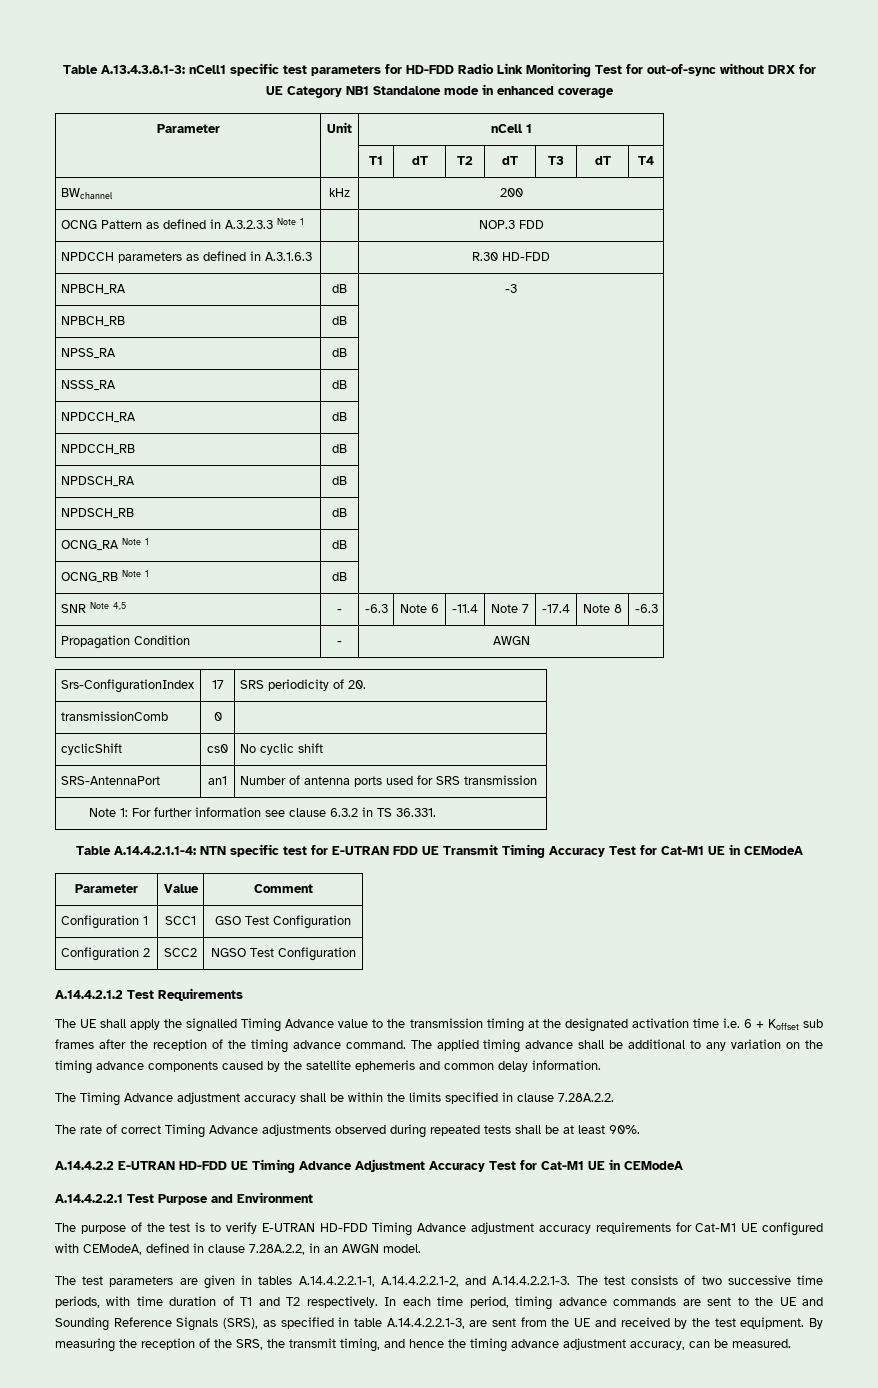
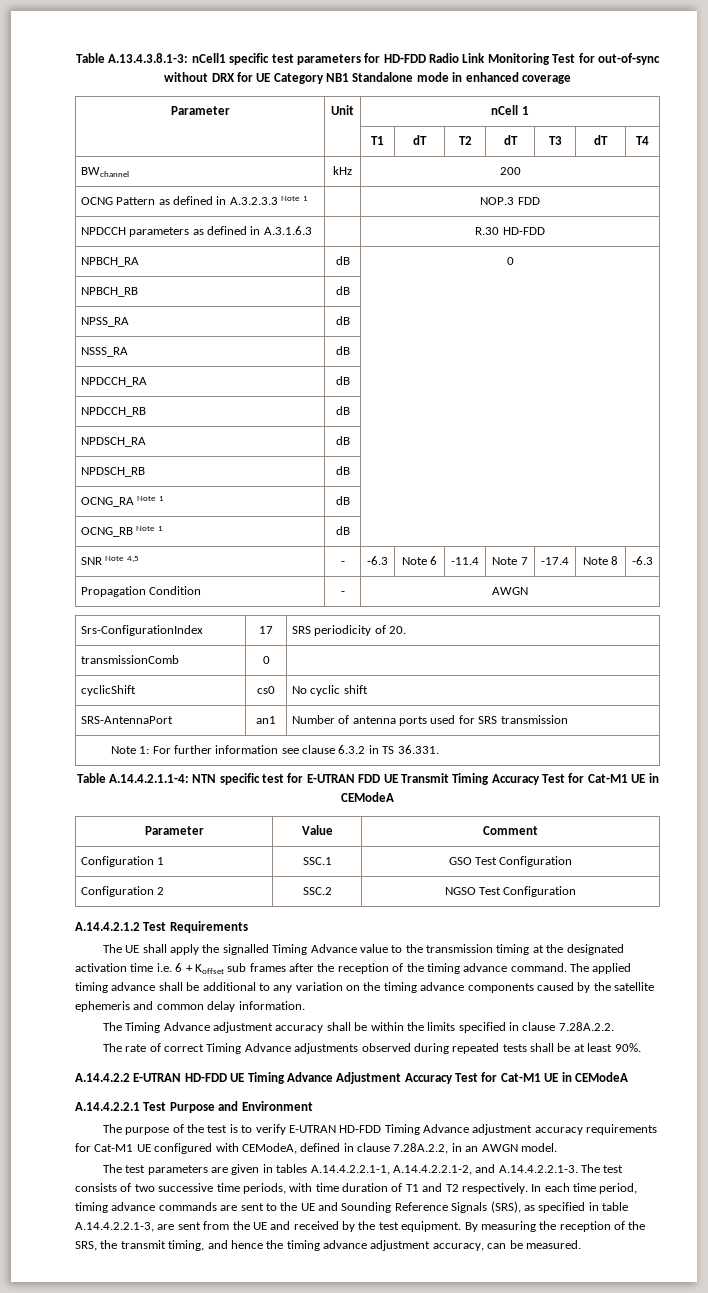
[505,284,517,293] -3 -> [506,257,514,265] 0
[165,916,196,925] SCC1 -> [302,857,332,865] SSC.1
[164,948,197,957] SCC2 -> [302,887,332,895] SSC.2

